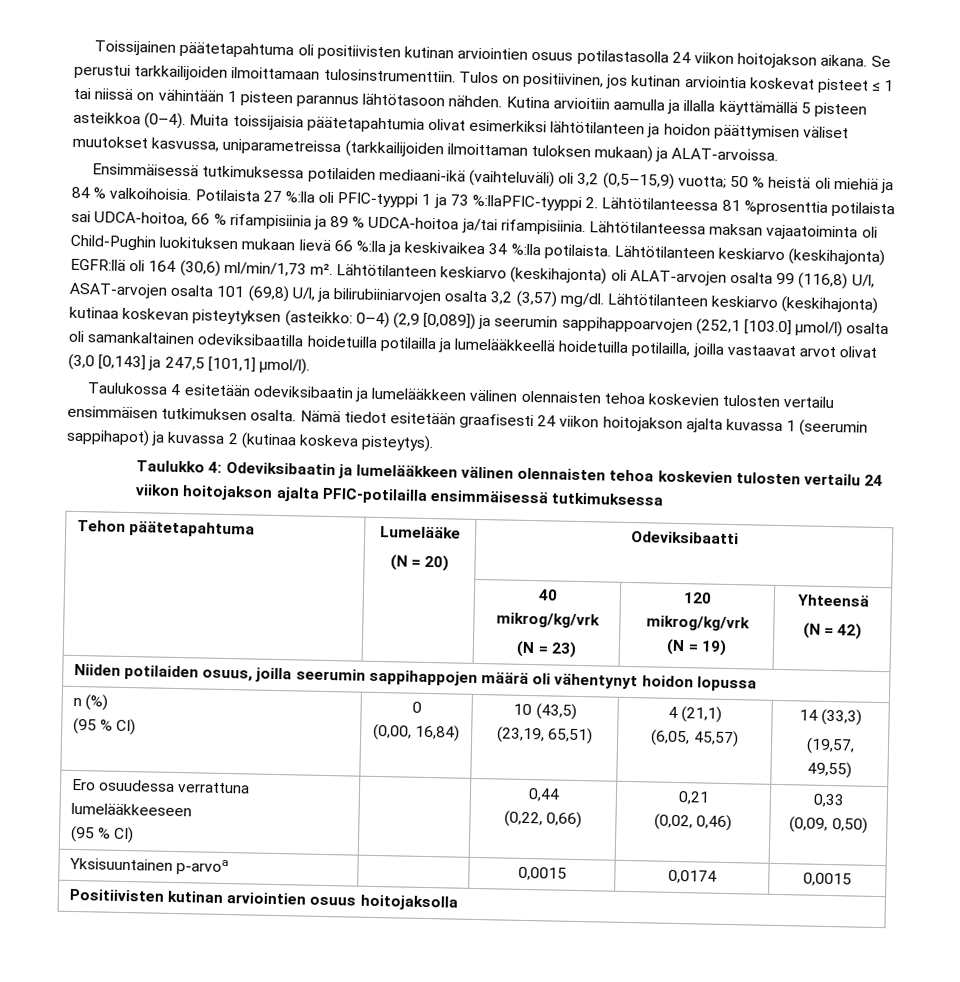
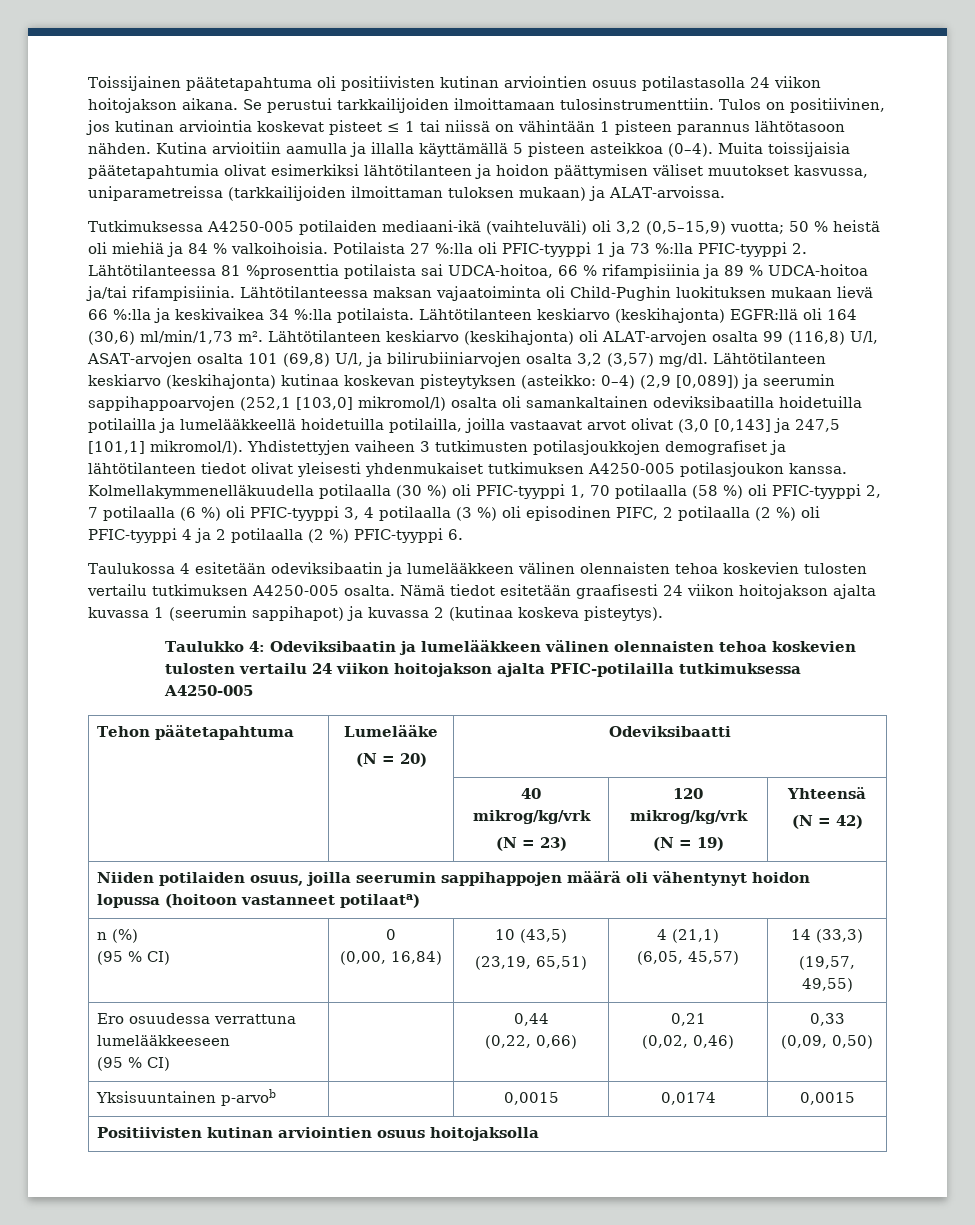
[92,163,305,179] Ensimmäisessä tutkimuksessa -> [88,220,294,232] Tutkimuksessa A4250-005
[472,194,583,211] %:llaPFIC-tyyppi -> [655,242,787,257] %:lla PFIC-tyyppi
[744,319,844,338] [103.0] µmol/l) -> [296,396,446,411] [103,0] mikromol/l)
[258,357,310,375] µmol/l). -> [150,440,786,455] [88,462,847,477] [88,484,881,499] [88,506,820,521] [88,528,463,543] mikromol/l). Yhdistettyjen vaiheen 3 tutkimusten potilasjoukkojen demografiset ja lähtötilanteen tiedot olivat yleisesti yhdenmukaiset tutkimuksen A4250-005 potilasjoukon kanssa. Kolmellakymmenelläkuudella potilaalla (30 %) oli PFIC-tyyppi 1, 70 potilaalla (58 %) oli PFIC-tyyppi 2, 7 potilaalla (6 %) oli PFIC-tyyppi 3, 4 potilaalla (3 %) oli episodinen PIFC, 2 potilaalla (2 %) oli PFIC-tyyppi 4 ja 2 potilaalla (2 %) PFIC-tyyppi 6.
[67,405,248,421] ensimmäisen tutkimuksen -> [152,584,339,596] tutkimuksen A4250-005
[429,490,664,506] ensimmäisessä tutkimuksessa -> [678,663,801,674] [163,685,253,696] tutkimuksessa A4250-005
(757, 684) none -> [165,894,421,908] (hoitoon vastanneet potilaata)
[176,859,230,876] p-arvoa -> [221,1089,277,1106] p-arvob

